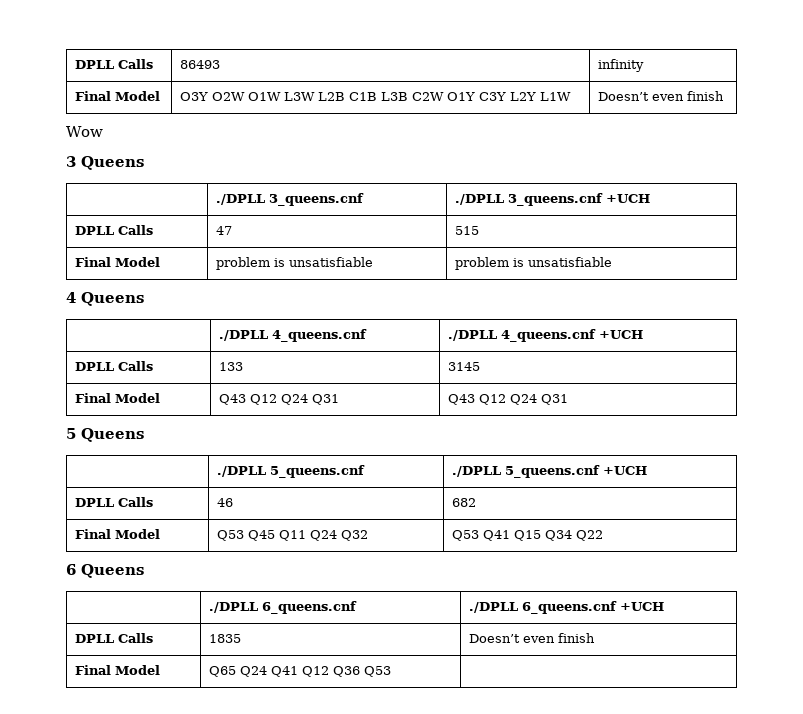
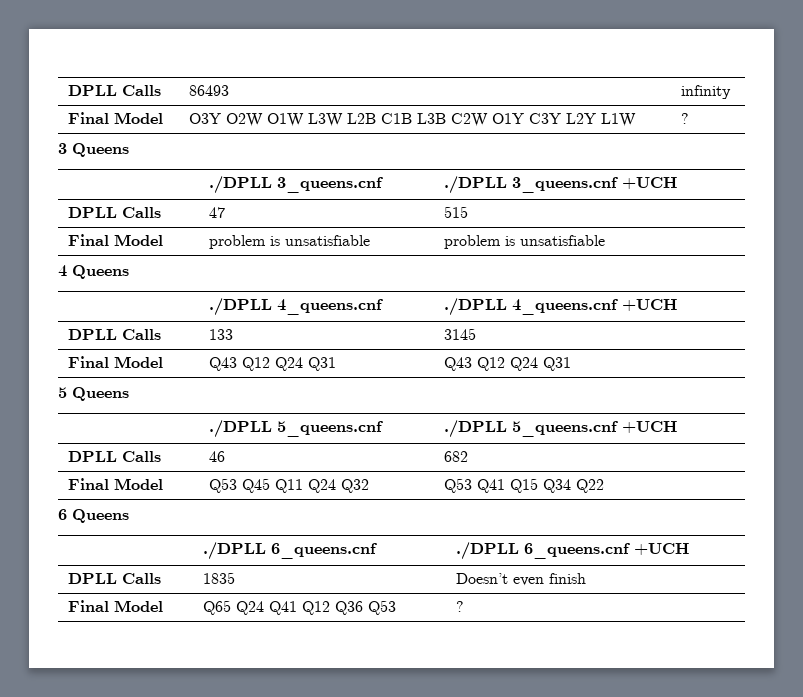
[598,91,725,101] [66,126,103,137] Doesn’t even finish // Wow -> [680,113,689,124] ?
(392, 671) none -> [455,601,464,612] ?

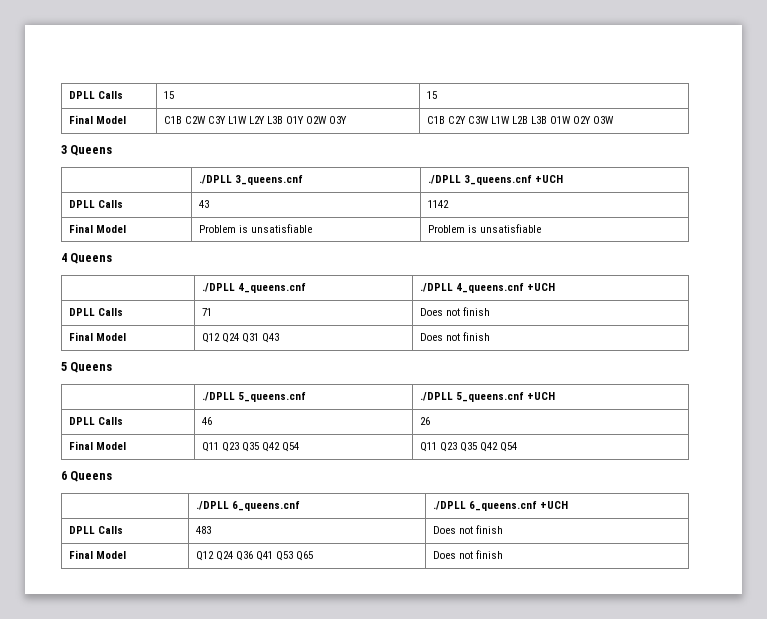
[67,85,161,96] [188,85,229,96] [680,85,731,99] [67,112,163,124] [188,113,636,127] [680,113,689,124] DPLL Calls | 86493 | infinity // Final Model | O3Y O2W O1W L3W L2B C1B L3B C2W O1Y C3Y L2Y L1W | ? -> [68,91,123,99] [163,91,174,99] [426,91,437,99] [68,115,126,124] [163,116,347,124] [426,116,614,124] DPLL Calls | 15 | 15 // Final Model | C1B C2W C3Y L1W L2Y L3B O1Y O2W O3Y | C1B C2Y C3W L1W L2B L3B O1W O2Y O3W
[208,207,225,218] [443,206,468,218] [67,234,163,246] [208,235,266,249] 47 | 515 // Final Model | problem -> [198,200,209,208] [427,200,449,208] [68,224,126,233] [198,225,236,233] 43 | 1142 // Final Model | Problem
[443,235,501,249] problem -> [427,225,465,233] Problem
[208,329,233,340] [443,328,476,340] [67,356,163,368] [208,357,336,371] [443,357,571,371] 133 | 3145 // Final Model | Q43 Q12 Q24 Q31 | Q43 Q12 Q24 Q31 -> [201,308,212,316] [419,307,490,316] [68,332,126,341] [201,333,279,343] [419,332,490,341] 71 | Does not finish // Final Model | Q12 Q24 Q31 Q43 | Does not finish
[443,451,468,462] [67,478,163,490] [208,478,369,493] [443,478,604,493] 682 // Final Model | Q53 Q45 Q11 Q24 Q32 | Q53 Q41 Q15 Q34 Q22 -> [419,417,430,425] [68,441,126,450] [201,442,299,452] [419,442,517,452] 26 // Final Model | Q11 Q23 Q35 Q42 Q54 | Q11 Q23 Q35 Q42 Q54
[202,572,235,584] [455,573,586,586] [67,600,163,612] [202,600,396,615] [455,601,464,612] 1835 | Doesn’t even finish // Final Model | Q65 Q24 Q41 Q12 Q36 Q53 | ? -> [195,526,211,534] [432,525,503,534] [68,550,126,559] [195,551,313,561] [432,550,503,559] 483 | Does not finish // Final Model | Q12 Q24 Q36 Q41 Q53 Q65 | Does not finish

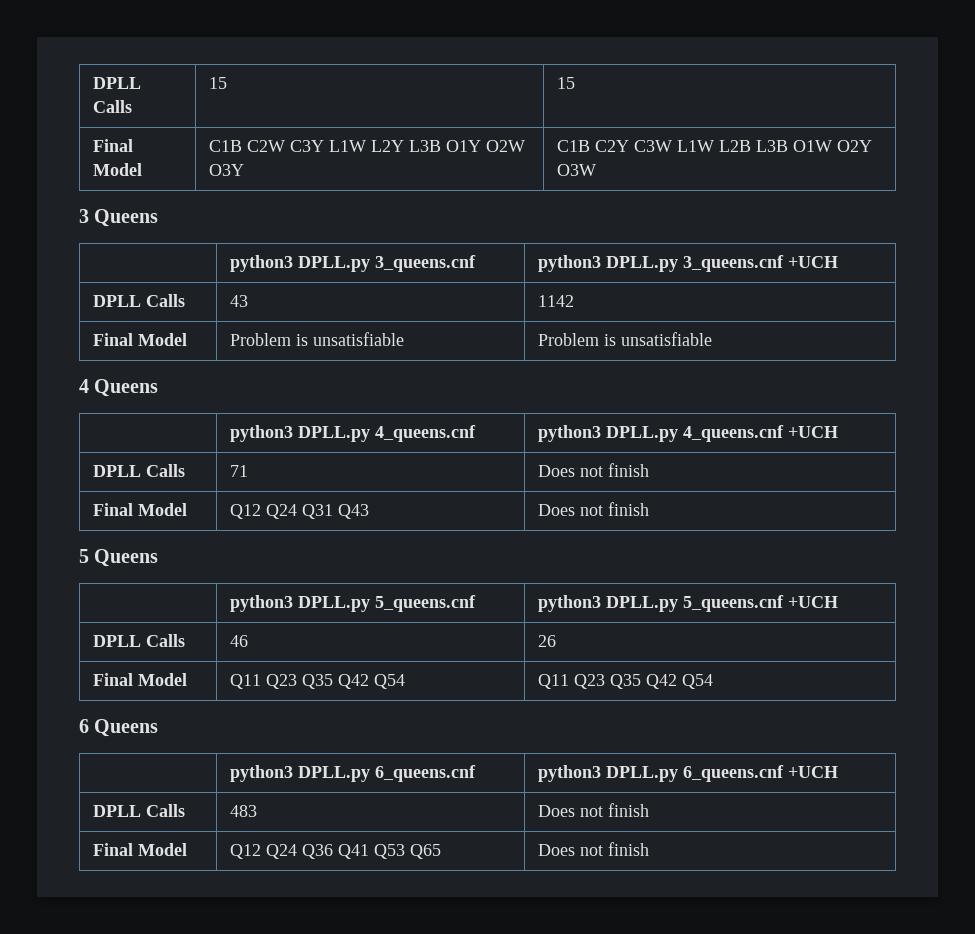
[198,175,232,184] ./DPLL -> [229,255,370,272] python3 DPLL.py
[427,175,461,184] ./DPLL -> [537,255,678,272] python3 DPLL.py
[201,283,235,292] ./DPLL -> [229,425,370,442] python3 DPLL.py
[419,283,453,292] ./DPLL -> [537,425,678,442] python3 DPLL.py
[201,392,235,401] ./DPLL -> [229,595,370,612] python3 DPLL.py
[419,392,453,401] ./DPLL -> [537,595,678,612] python3 DPLL.py
[195,501,229,510] ./DPLL -> [229,765,370,782] python3 DPLL.py
[432,501,466,510] ./DPLL -> [537,765,678,782] python3 DPLL.py

